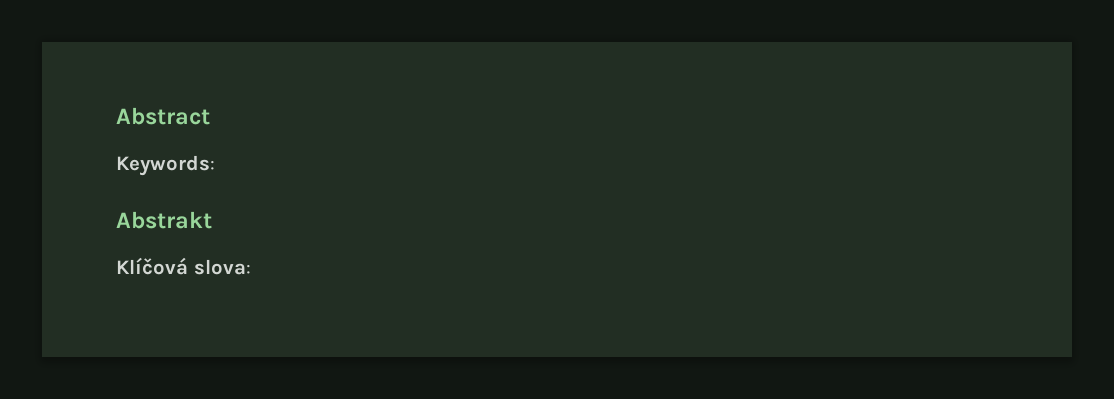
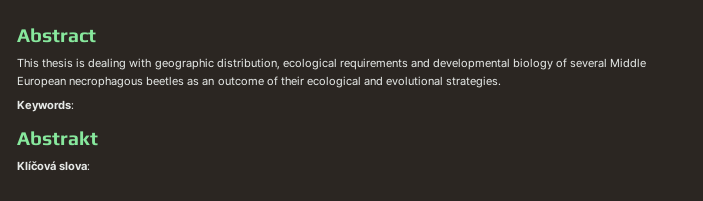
(210, 116) none -> [17,58,647,70] [17,76,502,88] // This thesis is dealing with geographic distribution, ecological requirements and developmental biology of several Middle European necrophagous beetles as an outcome of their ecological and evolutional strategies.

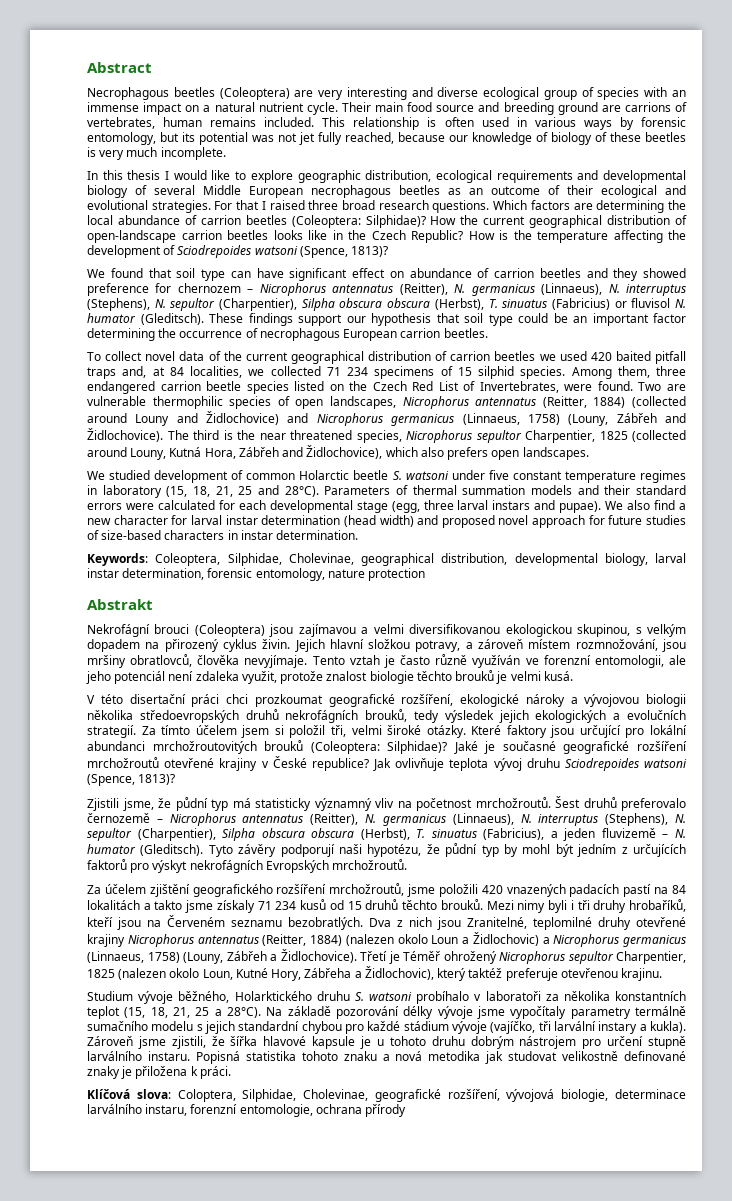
[17,58,152,70] This thesis is dealing with -> [87,87,686,100] [87,102,687,115] [87,117,687,130] [87,132,686,145] [87,147,226,160] [87,170,293,183] Necrophagous beetles (Coleoptera) are very interesting and diverse ecological group of species with an immense impact on a natural nutrient cycle. Their main food source and breeding ground are carrions of vertebrates, human remains included. This relationship is often used in various ways by forensic entomology, but its potential was not jet fully reached, because our knowledge of biology of these beetles is very much incomplete. // In this thesis I would like to explore
[17,100,74,112] [17,131,98,146] [17,161,91,171] // Keywords: // Abstrakt // Klíčová slova: -> [214,200,686,213] [87,215,687,228] [87,230,686,243] [87,245,389,258] [87,268,686,281] [87,283,686,296] [87,298,687,311] [87,313,686,326] [87,328,488,341] [87,351,686,364] [87,366,686,379] [87,381,686,394] [87,396,687,409] [87,411,687,426] [87,428,686,443] [87,445,589,460] [87,470,687,483] [87,485,686,498] [87,500,686,513] [87,515,686,528] [87,530,359,540] [87,553,686,566] [87,568,426,581] [87,599,153,610] [87,624,686,637] [87,639,687,652] [87,654,686,668] [86,670,573,684] [87,694,686,707] [87,709,686,723] [87,725,687,738] [87,740,687,754] [87,756,688,771] [87,774,176,786] [87,796,686,811] [87,813,686,826] [87,828,687,841] [87,843,686,857] [87,859,408,873] [87,883,686,897] [87,899,687,913] [87,915,686,930] [87,932,686,947] [87,949,686,964] [87,966,663,981] [87,991,687,1004] [87,1006,686,1019] [87,1021,686,1034] [87,1036,687,1049] [87,1051,687,1064] [87,1066,231,1079] [87,1089,686,1102] [87,1104,407,1117] For that I raised three broad research questions. Which factors are determining the local abundance of carrion beetles (Coleoptera: Silphidae)? How the current geographical distribution of open-landscape carrion beetles looks like in the Czech Republic? How is the temperature affecting the development of Sciodrepoides watsoni (Spence, 1813)? // We found that soil type can have significant effect on abundance of carrion beetles and they showed preference for chernozem – Nicrophorus antennatus (Reitter), N. germanicus (Linnaeus), N. interruptus (Stephens), N. sepultor (Charpentier), Silpha obscura obscura (Herbst), T. sinuatus (Fabricius) or fluvisol N. humator (Gleditsch). These findings support our hypothesis that soil type could be an important factor determining the occurrence of necrophagous European carrion beetles. // To collect novel data of the current geographical distribution of carrion beetles we used 420 baited pitfall traps and, at 84 localities, we collected 71 234 specimens of 15 silphid species. Among them, three endangered carrion beetle species listed on the Czech Red List of Invertebrates, were found. Two are vulnerable thermophilic species of open landscapes, Nicrophorus antennatus (Reitter, 1884) (collected around Louny and Židlochovice) and Nicrophorus germanicus (Linnaeus, 1758) (Louny, Zábřeh and Židlochovice). The third is the near threatened species, Nicrophorus sepultor Charpentier, 1825 (collected around Louny, Kutná Hora, Zábřeh and Židlochovice), which also prefers open landscapes. // We studied development of common Holarctic beetle S. watsoni under five constant temperature regimes in laboratory (15, 18, 21, 25 and 28°C). Parameters of thermal summation models and their standard errors were calculated for each developmental stage (egg, three larval instars and pupae). We also find a new character for larval instar determination (head width) and proposed novel approach for future studies of size-based characters in instar determination. // Keywords: Coleoptera, Silphidae, Cholevinae, geographical distribution, developmental biology, larval instar determination, forensic entomology, nature protection // Abstrakt // Nekrofágní brouci (Coleoptera) jsou zajímavou a velmi diversifikovanou ekologickou skupinou, s velkým dopadem na přirozený cyklus živin. Jejich hlavní složkou potravy, a zároveň místem rozmnožování, jsou mršiny obratlovců, člověka nevyjímaje. Tento vztah je často různě využíván ve forenzní entomologii, ale jeho potenciál není zdaleka využit, protože znalost biologie těchto brouků je velmi kusá. // V této disertační práci chci prozkoumat geografické rozšíření, ekologické nároky a vývojovou biologii několika středoevropských druhů nekrofágních brouků, tedy výsledek jejich ekologických a evolučních strategií. Za tímto účelem jsem si položil tři, velmi široké otázky. Které faktory jsou určující pro lokální abundanci mrchožroutovitých brouků (Coleoptera: Silphidae)? Jaké je současné geografické rozšíření mrchožroutů otevřené krajiny v České republice? Jak ovlivňuje teplota vývoj druhu Sciodrepoides watsoni (Spence, 1813)? // Zjistili jsme, že půdní typ má statisticky významný vliv na početnost mrchožroutů. Šest druhů preferovalo černozemě – Nicrophorus antennatus (Reitter), N. germanicus (Linnaeus), N. interruptus (Stephens), N. sepultor (Charpentier), Silpha obscura obscura (Herbst), T. sinuatus (Fabricius), a jeden fluvizemě – N. humator (Gleditsch). Tyto závěry podporují naši hypotézu, že půdní typ by mohl být jedním z určujících faktorů pro výskyt nekrofágních Evropských mrchožroutů. // Za účelem zjištění geografického rozšíření mrchožroutů, jsme položili 420 vnazených padacích pastí na 84 lokalitách a takto jsme získaly 71 234 kusů od 15 druhů těchto brouků. Mezi nimy byli i tři druhy hrobaříků, kteří jsou na Červeném seznamu bezobratlých. Dva z nich jsou Zranitelné, teplomilné druhy otevřené krajiny Nicrophorus antennatus (Reitter, 1884) (nalezen okolo Loun a Židlochovic) a Nicrophorus germanicus (Linnaeus, 1758) (Louny, Zábřeh a Židlochovice). Třetí je Téměř ohrožený Nicrophorus sepultor Charpentier, 1825 (nalezen okolo Loun, Kutné Hory, Zábřeha a Židlochovic), který taktéž preferuje otevřenou krajinu. // Studium vývoje běžného, Holarktického druhu S. watsoni probíhalo v laboratoři za několika konstantních teplot (15, 18, 21, 25 a 28°C). Na základě pozorování délky vývoje jsme vypočítaly parametry termálně sumačního modelu s jejich standardní chybou pro každé stádium vývoje (vajíčko, tři larvální instary a kukla). Zároveň jsme zjistili, že šířka hlavové kapsule je u tohoto druhu dobrým nástrojem pro určení stupně larválního instaru. Popisná statistika tohoto znaku a nová metodika jak studovat velikostně definované znaky je přiložena k práci. // Klíčová slova: Coloptera, Silphidae, Cholevinae, geografické rozšíření, vývojová biologie, determinace larválního instaru, forenzní entomologie, ochrana přírody

